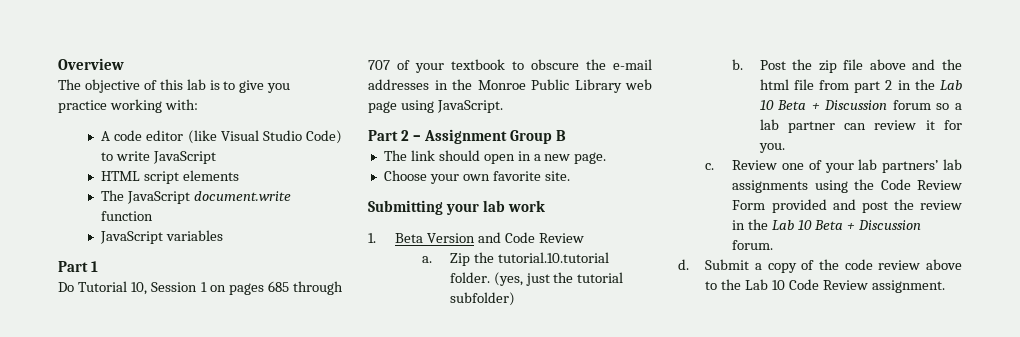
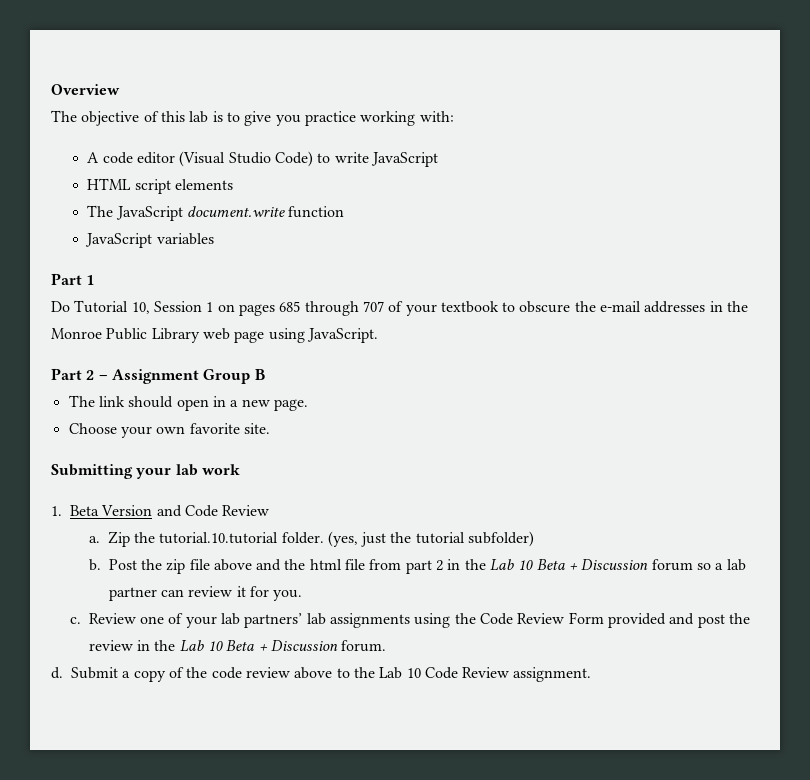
[187,130,259,144] (like Visual -> [179,151,226,167] (Visual

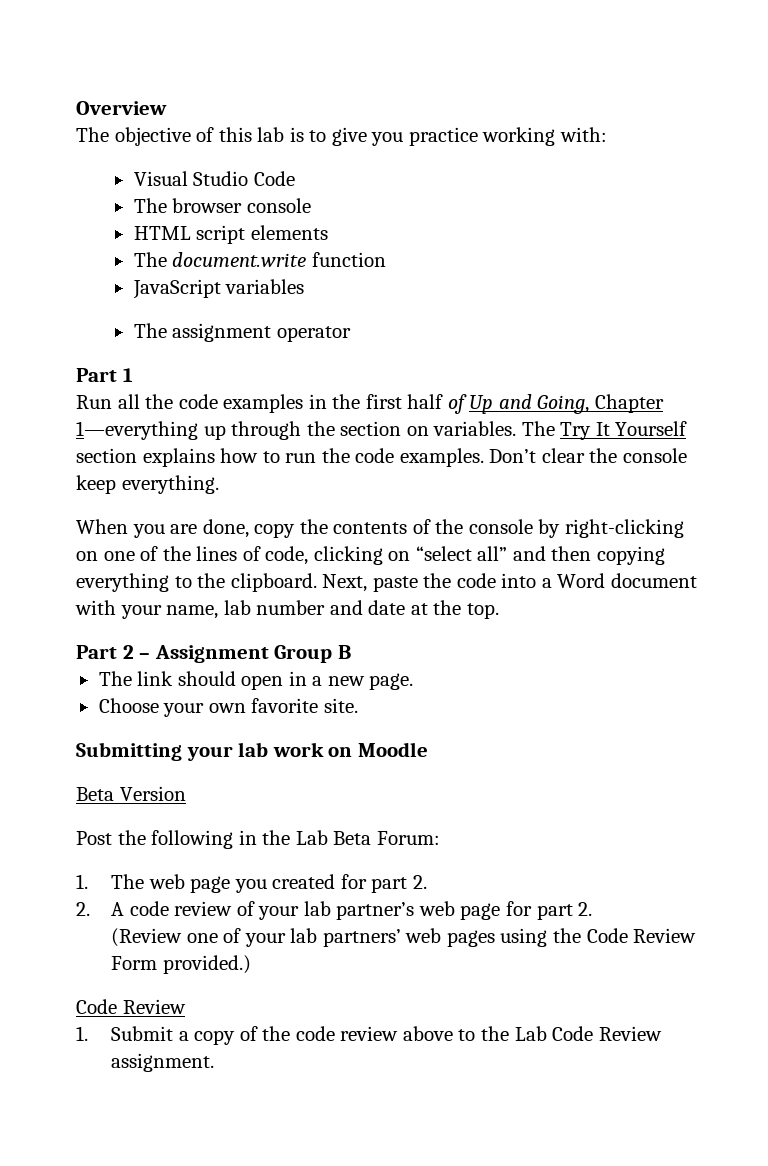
[87,151,438,167] A code editor (Visual Studio Code) to write JavaScript -> [133,171,295,186] [133,198,311,213] Visual Studio Code // The browser console
[115,206,183,221] JavaScript -> (167, 259) none
(214, 239) none -> [133,323,351,342] // The assignment operator
[51,300,749,316] [51,328,378,343] Do Tutorial 10, Session 1 on pages 685 through 707 of your textbook to obscure the e-mail addresses in the Monroe Public Library web page using JavaScript. -> [76,394,664,414] [76,421,688,440] [76,448,687,467] [76,475,219,494] [76,519,684,538] [76,546,665,565] [76,573,697,592] [75,600,499,619] Run all the code examples in the first half of Up and Going, Chapter 1—everything up through the section on variables. The Try It Yourself section explains how to run the code examples. Don’t clear the console keep everything. // When you are done, copy the contents of the console by right-clicking on one of the lines of code, clicking on “select all” and then copying everything to the clipboard. Next, paste the code into a Word document with your name, lab number and date at the top.
[51,506,62,516] // 1. -> [328,742,428,757] on Moodle //
[156,505,270,517] [88,531,535,547] [88,559,746,574] [108,586,303,601] [69,613,136,624] and Code Review // a. Zip the tutorial.10.tutorial folder. (yes, just the tutorial subfolder) // b. Post the zip file above and the html file from part 2 in the Lab 10 Beta + Discussion forum so a lab partner can review it for you. // c. Review -> [76,830,440,849] [76,874,427,893] [76,901,593,920] [111,928,183,947] // Post the following in the Lab Beta Forum: // 1. The web page you created for part 2. // 2. A code review of your lab partner’s web page for part 2. // (Review
[306,613,411,628] lab assignments -> [405,928,495,947] web pages
[607,613,750,628] [88,640,387,652] [51,667,63,679] provided and post the review in the Lab 10 Beta + Discussion forum. // d. -> [162,955,251,974] [76,999,186,1014] [76,1026,88,1041] provided.) // Code Review // 1.
[406,668,421,678] 10 -> (547, 1033) none

